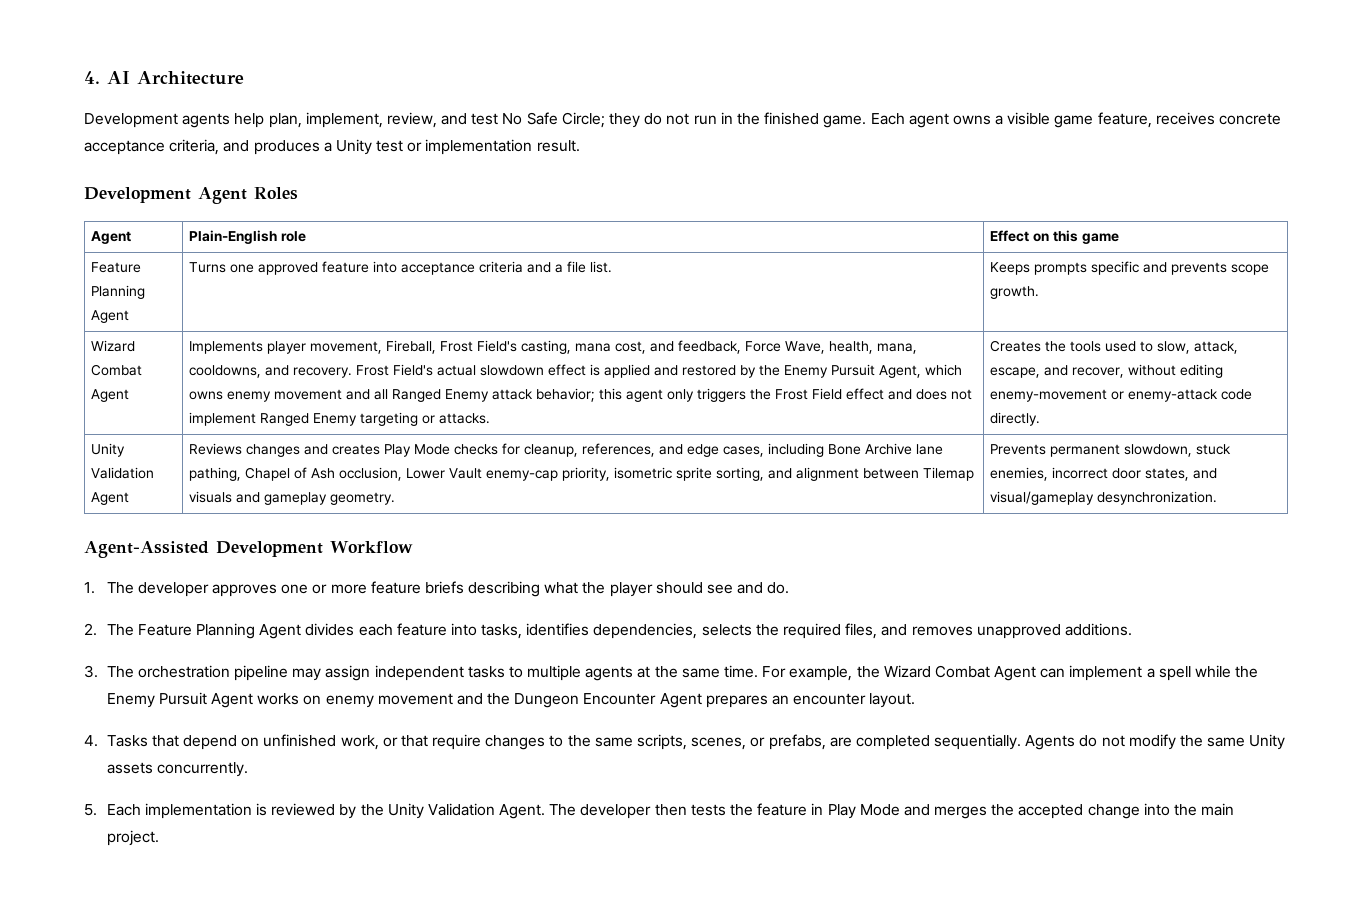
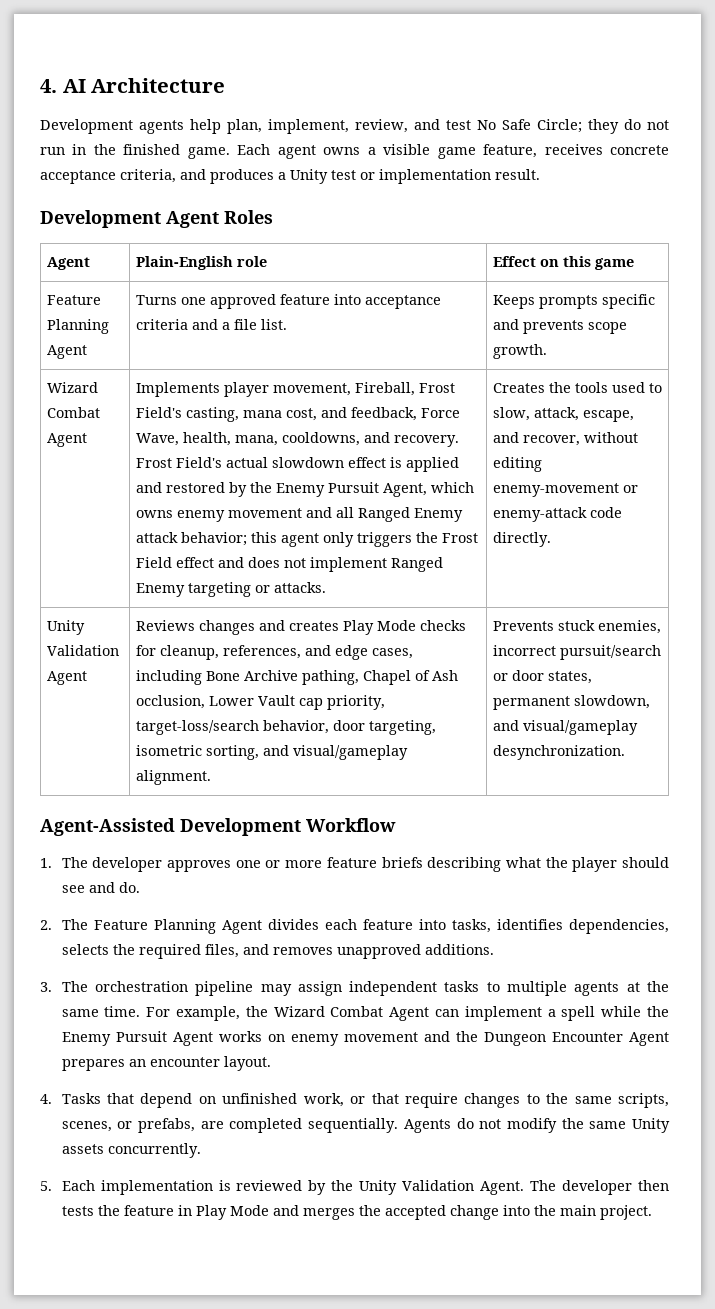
[915,444,943,455] lane -> (298, 675) none
[485,467,974,481] [188,491,395,505] enemy-cap priority, isometric sprite sorting, and alignment between Tilemap visuals and gameplay geometry. -> [298,695,385,710] [135,720,436,735] [135,745,408,760] [135,770,211,785] cap priority, target-loss/search behavior, door targeting, isometric sorting, and visual/gameplay alignment.
[1049,444,1192,457] permanent slowdown, -> (554, 626) none
[1111,468,1189,481] door states, -> [559,645,661,660] [492,670,592,684] [492,695,650,710] pursuit/search or door states, permanent slowdown,

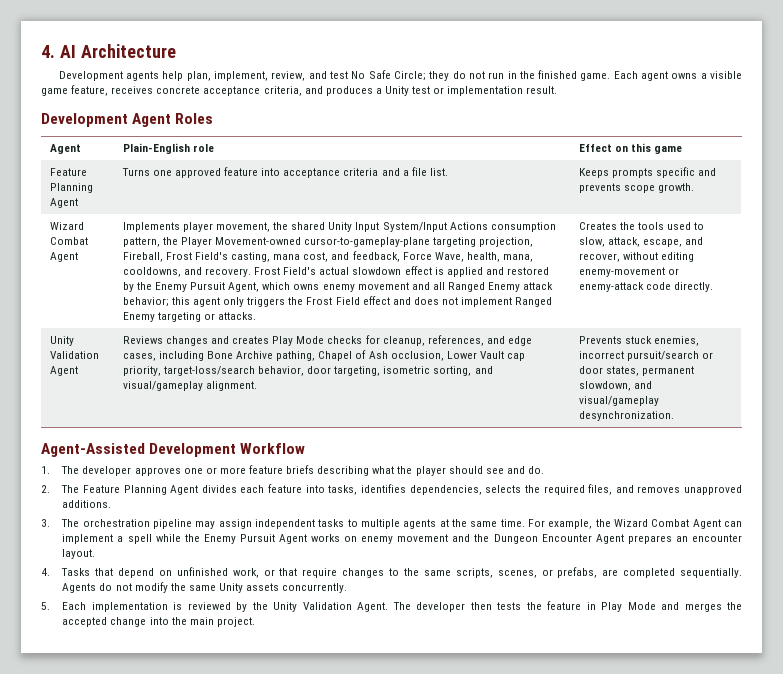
(351, 389) none -> [273,222,556,232] [122,237,534,247] the shared Unity Input System/Input Actions consumption pattern, the Player Movement-owned cursor-to-gameplay-plane targeting projection,

